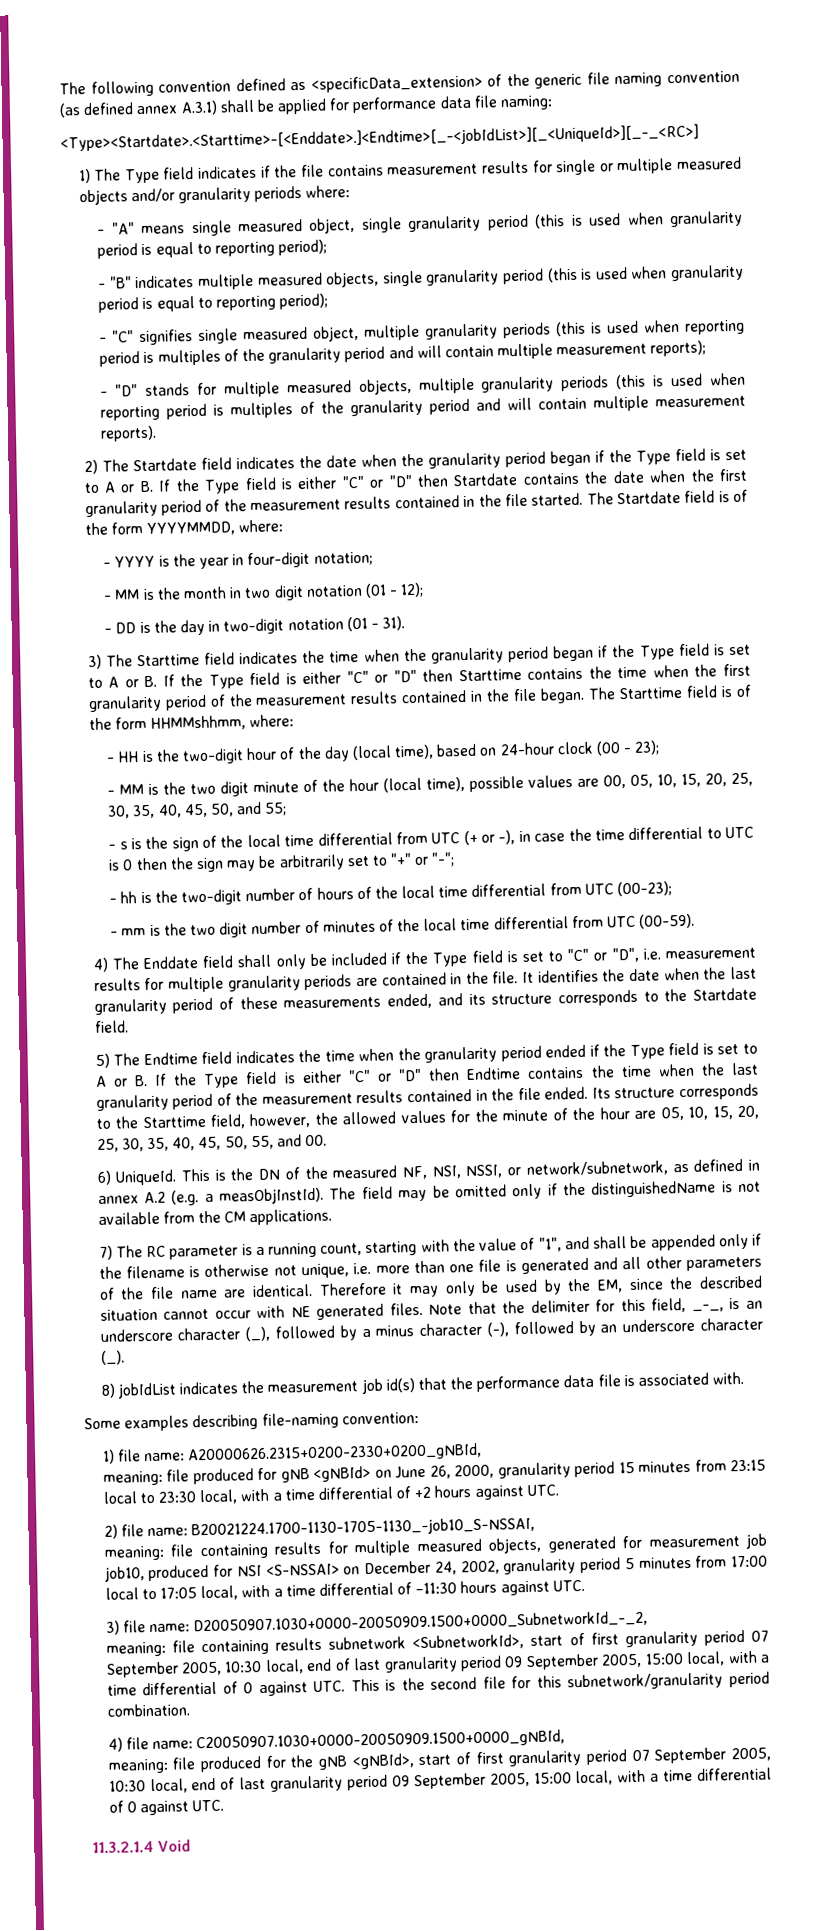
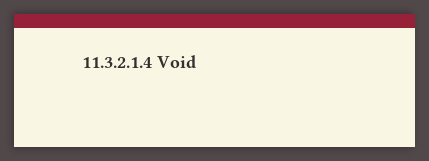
[59,70,740,97] [59,95,554,118] [60,123,699,152] [78,156,743,184] [78,185,351,206] [97,210,743,237] [97,239,328,259] [98,264,745,290] [98,293,329,313] [99,319,745,346] [99,340,707,367] [100,372,746,398] [100,395,747,421] [100,425,158,442] [83,448,748,475] [83,468,749,494] [84,489,748,518] [84,519,284,536] [103,551,373,569] [104,582,425,601] [104,616,406,636] [87,643,752,670] [87,663,751,689] [87,684,753,713] [88,714,295,731] [107,740,661,765] [107,772,753,797] [107,801,288,819] [108,826,755,852] [108,852,456,873] [109,881,673,906] [110,913,696,938] [92,947,756,973] [93,966,758,993] [93,987,757,1016] [93,1020,129,1034] [94,1042,758,1069] [95,1062,760,1088] [95,1083,760,1112] [95,1105,760,1130] [96,1134,328,1153] [96,1158,761,1186] [97,1180,761,1206] [97,1208,333,1226] [98,1233,762,1260] [98,1256,763,1279] [98,1275,763,1300] [99,1298,764,1321] [99,1317,763,1342] [100,1350,125,1365] [100,1371,745,1399] [84,1412,419,1432] [101,1442,483,1464] [102,1459,766,1486] [102,1484,559,1505] [103,1516,536,1539] [103,1533,767,1561] [103,1555,768,1582] [104,1579,585,1601] [105,1610,649,1635] [105,1629,769,1657] [105,1650,771,1678] [106,1671,770,1697] [106,1703,190,1717] [107,1729,566,1752] [107,1747,771,1774] [108,1767,772,1794] [108,1799,225,1816] The following convention defined as <specificData_extension> of the generic file naming convention (as defined annex A.3.1) shall be applied for performance data file naming: // <Type><Startdate>.<Starttime>-[<Enddate>.]<Endtime>[_-<jobIdList>][_<UniqueId>][_-_<RC>] // 1) The Type field indicates if the file contains measurement results for single or multiple measured objects and/or granularity periods where: // - "A" means single measured object, single granularity period (this is used when granularity period is equal to reporting period); // - "B" indicates multiple measured objects, single granularity period (this is used when granularity period is equal to reporting period); // - "C" signifies single measured object, multiple granularity periods (this is used when reporting period is multiples of the granularity period and will contain multiple measurement reports); // - "D" stands for multiple measured objects, multiple granularity periods (this is used when reporting period is multiples of the granularity period and will contain multiple measurement reports). // 2) The Startdate field indicates the date when the granularity period began if the Type field is set to A or B. If the Type field is either "C" or "D" then Startdate contains the date when the first granularity period of the measurement results contained in the file started. The Startdate field is of the form YYYYMMDD, where: // - YYYY is the year in four-digit notation; // - MM is the month in two digit notation (01 - 12); // - DD is the day in two-digit notation (01 - 31). // 3) The Starttime field indicates the time when the granularity period began if the Type field is set to A or B. If the Type field is either "C" or "D" then Starttime contains the time when the first granularity period of the measurement results contained in the file began. The Starttime field is of the form HHMMshhmm, where: // - HH is the two-digit hour of the day (local time), based on 24-hour clock (00 - 23); // - MM is the two digit minute of the hour (local time), possible values are 00, 05, 10, 15, 20, 25, 30, 35, 40, 45, 50, and 55; // - s is the sign of the local time differential from UTC (+ or -), in case the time differential to UTC is 0 then the sign may be arbitrarily set to "+" or "-"; // - hh is the two-digit number of hours of the local time differential from UTC (00-23); // - mm is the two digit number of minutes of the local time differential from UTC (00-59). // 4) The Enddate field shall only be included if the Type field is set to "C" or "D", i.e. measurement results for multiple granularity periods are contained in the file. It identifies the date when the last granularity period of these measurements ended, and its structure corresponds to the Startdate field. // 5) The Endtime field indicates the time when the granularity period ended if the Type field is set to A or B. If the Type field is either "C" or "D" then Endtime contains the time when the last granularity period of the measurement results contained in the file ended. Its structure corresponds to the Starttime field, however, the allowed values for the minute of the hour are 05, 10, 15, 20, 25, 30, 35, 40, 45, 50, 55, and 00. // 6) UniqueId. This is the DN of the measured NF, NSI, NSSI, or network/subnetwork, as defined in annex A.2 (e.g. a measObjInstId). The field may be omitted only if the distinguishedName is not available from the CM applications. // 7) The RC parameter is a running count, starting with the value of "1", and shall be appended only if the filename is otherwise not unique, i.e. more than one file is generated and all other parameters of the file name are identical. Therefore it may only be used by the EM, since the described situation cannot occur with NE generated files. Note that the delimiter for this field, _-_, is an underscore character (_), followed by a minus character (-), followed by an underscore character (_). // 8) jobIdList indicates the measurement job id(s) that the performance data file is associated with. // Some examples describing file-naming convention: // 1) file name: A20000626.2315+0200-2330+0200_gNBId, // meaning: file produced for gNB <gNBId> on June 26, 2000, granularity period 15 minutes from 23:15 local to 23:30 local, with a time differential of +2 hours against UTC. // 2) file name: B20021224.1700-1130-1705-1130_-job10_S-NSSAI, // meaning: file containing results for multiple measured objects, generated for measurement job job10, produced for NSI <S-NSSAI> on December 24, 2002, granularity period 5 minutes from 17:00 local to 17:05 local, with a time differential of –11:30 hours against UTC. // 3) file name: D20050907.1030+0000-20050909.1500+0000_SubnetworkId_-_2, // meaning: file containing results subnetwork <SubnetworkId>, start of first granularity period 07 September 2005, 10:30 local, end of last granularity period 09 September 2005, 15:00 local, with a time differential of 0 against UTC. This is the second file for this subnetwork/granularity period combination. // 4) file name: C20050907.1030+0000-20050909.1500+0000_gNBId, // meaning: file produced for the gNB <gNBId>, start of first granularity period 07 September 2005, 10:30 local, end of last granularity period 09 September 2005, 15:00 local, with a time differential of 0 against UTC. // -> (82, 62) none

